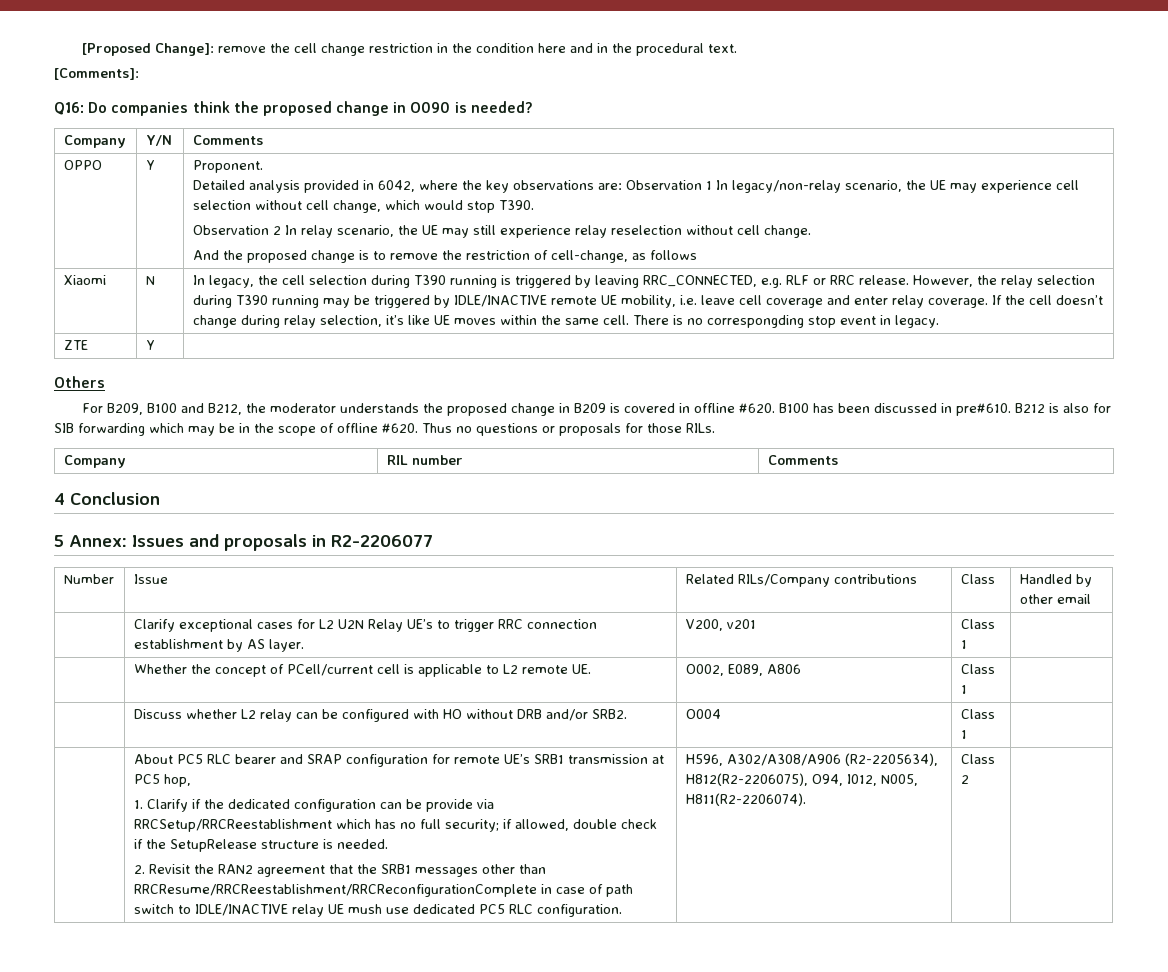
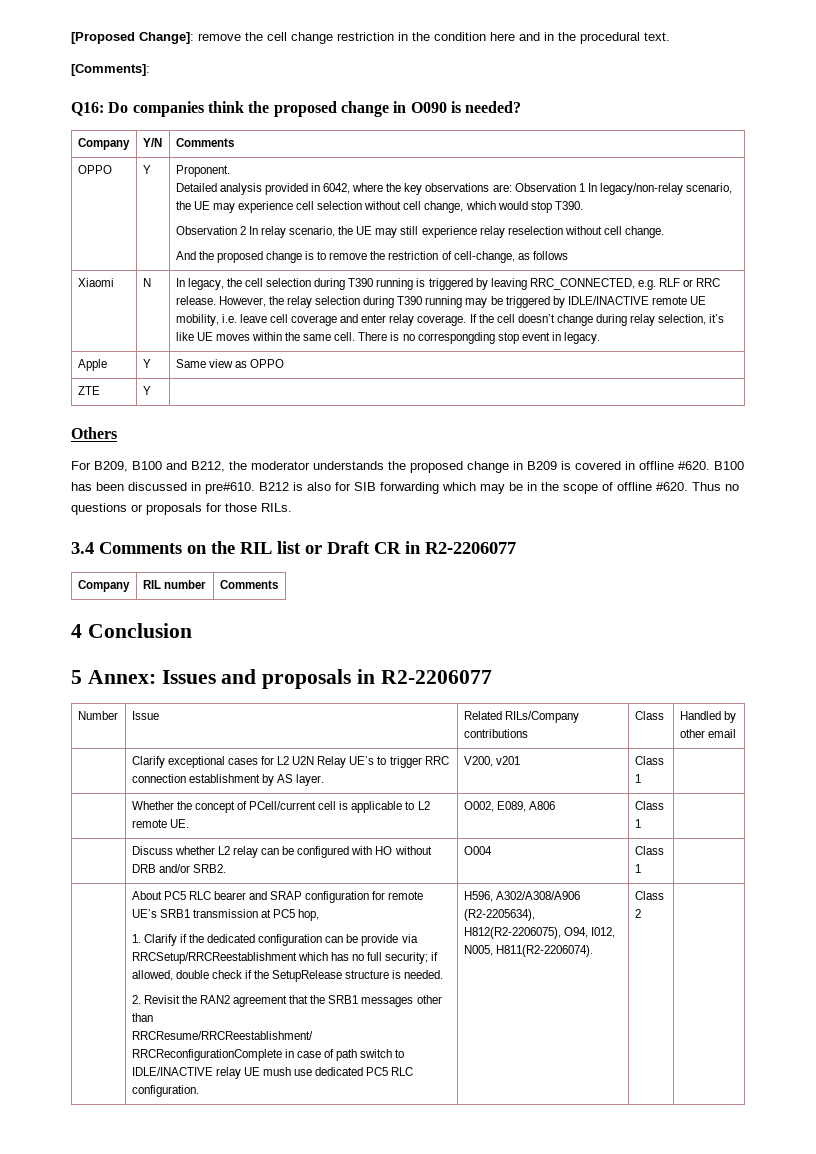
(939, 321) none -> [77,359,107,371] [142,359,151,368] [175,359,284,368] // Apple | Y | Same view as OPPO
(715, 428) none -> [71,541,516,554] // 3.4 Comments on the RIL list or Draft CR in R2-2206077

